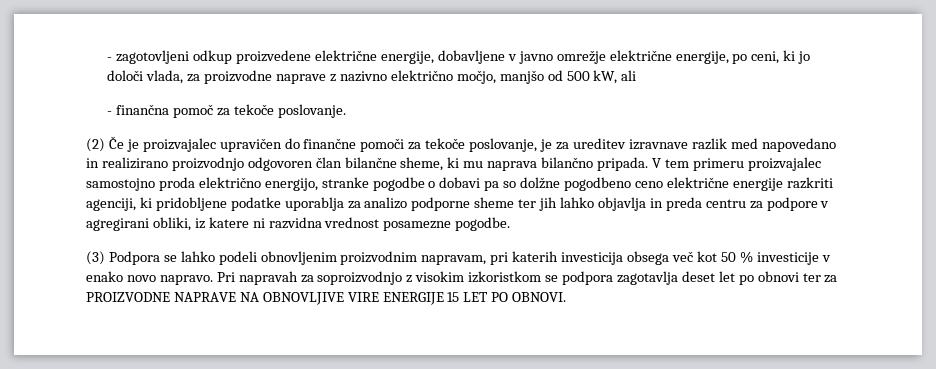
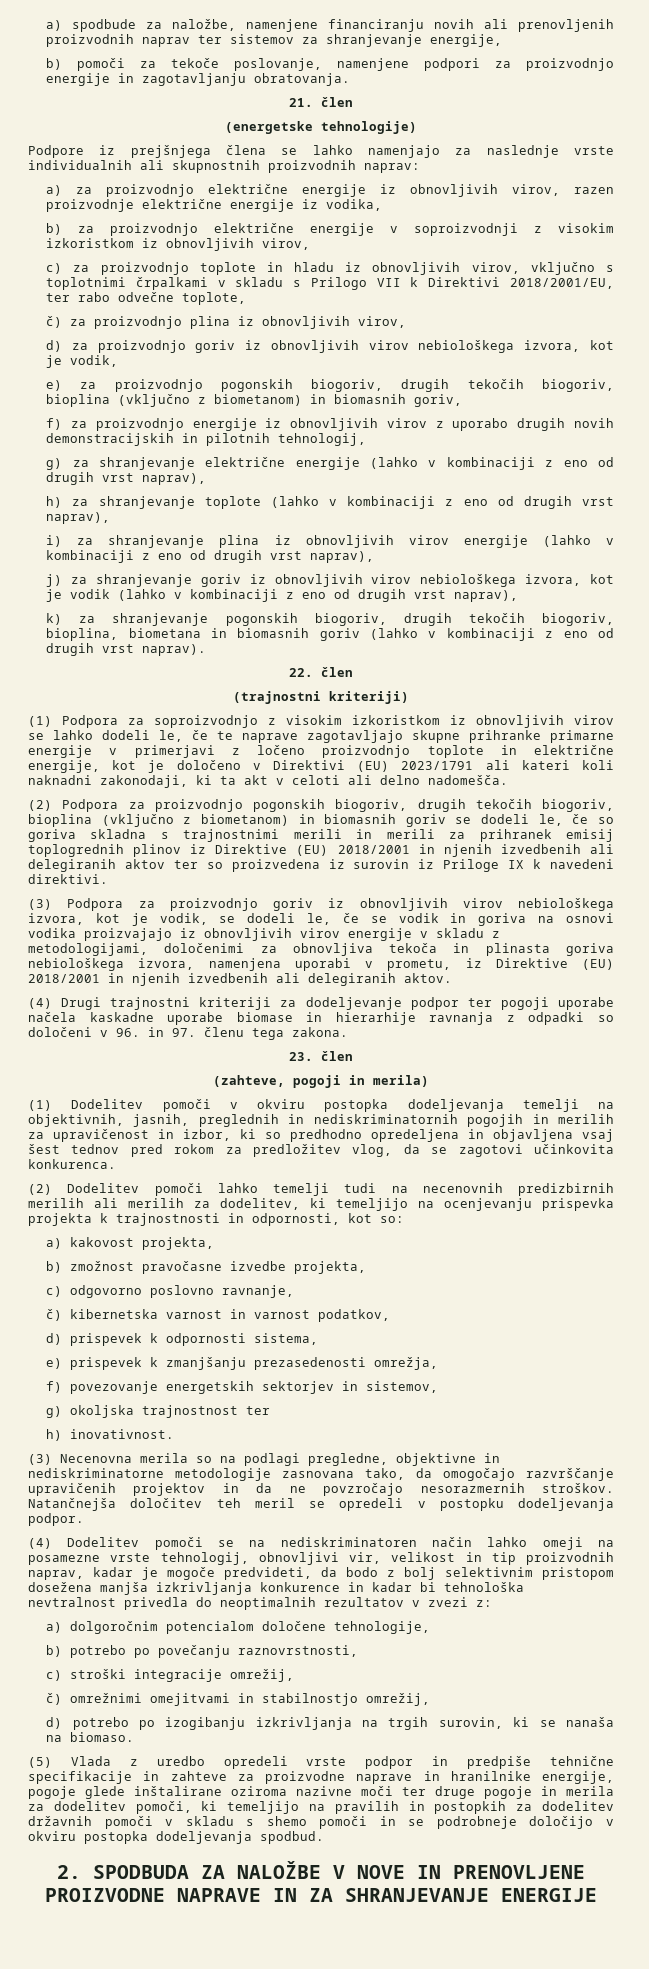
[107,50,811,64] [107,70,637,84] [107,104,347,118] [86,136,836,152] [86,157,821,171] [86,177,833,191] [86,197,830,211] [86,217,511,231] [86,251,831,265] [86,271,298,285] - zagotovljeni odkup proizvedene električne energije, dobavljene v javno omrežje električne energije, po ceni, ki jo določi vlada, za proizvodne naprave z nazivno električno močjo, manjšo od 500 kW, ali // - finančna pomoč za tekoče poslovanje. // (2) Če je proizvajalec upravičen do finančne pomoči za tekoče poslovanje, je za ureditev izravnave razlik med napovedano in realizirano proizvodnjo odgovoren član bilančne sheme, ki mu naprava bilančno pripada. V tem primeru proizvajalec samostojno proda električno energijo, stranke pogodbe o dobavi pa so dolžne pogodbeno ceno električne energije razkriti agenciji, ki pridobljene podatke uporablja za analizo podporne sheme ter jih lahko objavlja in preda centru za podpore v agregirani obliki, iz katere ni razvidna vrednost posamezne pogodbe. // (3) Podpora se lahko podeli obnovljenim proizvodnim napravam, pri katerih investicija obsega več kot 50 % investicije v enako novo napravo. Pri napravah -> [46,19,614,32] [46,34,503,47] [46,58,614,71] [46,73,351,86] [289,97,353,107] [225,121,417,134] [28,145,614,158] [28,160,420,173] [46,184,614,197] [46,199,383,212] [46,223,614,236] [46,238,311,251] [46,262,615,275] [46,277,614,290] [46,292,247,305] [46,316,407,329] [46,340,614,353] [46,355,119,368] [46,379,615,392] [46,394,463,407] [46,418,614,431] [46,433,367,446] [46,457,615,470] [46,472,207,485] [46,496,614,509] [46,512,111,524] [46,535,615,548] [46,550,375,563] [46,574,614,587] [46,589,519,602] [46,613,614,626] [46,628,615,641] [46,643,207,656] [289,667,353,677] [233,691,409,704] [28,715,118,728] a) spodbude za naložbe, namenjene financiranju novih ali prenovljenih proizvodnih naprav ter sistemov za shranjevanje energije, // b) pomoči za tekoče poslovanje, namenjene podpori za proizvodnjo energije in zagotavljanju obratovanja. // 21. člen // (energetske tehnologije) // Podpore iz prejšnjega člena se lahko namenjajo za naslednje vrste individualnih ali skupnostnih proizvodnih naprav: // a) za proizvodnjo električne energije iz obnovljivih virov, razen proizvodnje električne energije iz vodika, // b) za proizvodnjo električne energije v soproizvodnji z visokim izkoristkom iz obnovljivih virov, // c) za proizvodnjo toplote in hladu iz obnovljivih virov, vključno s toplotnimi črpalkami v skladu s Prilogo VII k Direktivi 2018/2001/EU, ter rabo odvečne toplote, // č) za proizvodnjo plina iz obnovljivih virov, // d) za proizvodnjo goriv iz obnovljivih virov nebiološkega izvora, kot je vodik, // e) za proizvodnjo pogonskih biogoriv, drugih tekočih biogoriv, bioplina (vključno z biometanom) in biomasnih goriv, // f) za proizvodnjo energije iz obnovljivih virov z uporabo drugih novih demonstracijskih in pilotnih tehnologij, // g) za shranjevanje električne energije (lahko v kombinaciji z eno od drugih vrst naprav), // h) za shranjevanje toplote (lahko v kombinaciji z eno od drugih vrst naprav), // i) za shranjevanje plina iz obnovljivih virov energije (lahko v kombinaciji z eno od drugih vrst naprav), // j) za shranjevanje goriv iz obnovljivih virov nebiološkega izvora, kot je vodik (lahko v kombinaciji z eno od drugih vrst naprav), // k) za shranjevanje pogonskih biogoriv, drugih tekočih biogoriv, bioplina, biometana in biomasnih goriv (lahko v kombinaciji z eno od drugih vrst naprav). // 22. člen // (trajnostni kriteriji) // (1) Podpora
[545,271,838,285] [86,292,567,305] se podpora zagotavlja deset let po obnovi ter za PROIZVODNE NAPRAVE NA OBNOVLJIVE VIRE ENERGIJE 15 LET PO OBNOVI. -> [450,715,614,728] [28,730,614,743] [28,745,614,758] [28,760,614,773] [28,775,508,788] [28,799,614,812] [28,814,614,827] [28,829,615,842] [28,844,614,857] [28,859,615,872] [28,874,108,884] [28,898,614,911] [28,913,614,926] [28,928,500,941] [28,943,614,956] [28,958,614,971] [28,973,452,986] [28,997,614,1010] [28,1012,614,1025] [28,1027,348,1040] [289,1051,353,1061] [213,1075,429,1088] [28,1099,614,1112] [28,1114,615,1127] [28,1129,614,1142] [28,1144,614,1157] [28,1159,116,1169] [28,1183,614,1196] [28,1198,614,1211] [28,1213,404,1226] [46,1237,215,1250] [46,1261,367,1274] [46,1285,295,1298] [46,1309,391,1322] [46,1333,319,1346] [46,1357,439,1370] [46,1381,439,1394] [46,1405,271,1418] [46,1429,175,1441] [28,1453,500,1466] [28,1468,614,1481] [28,1483,615,1496] [28,1498,614,1511] [28,1513,84,1526] [28,1537,614,1550] [28,1552,614,1565] [28,1567,614,1580] [28,1582,524,1595] [28,1597,492,1610] [46,1621,431,1634] [46,1645,359,1658] [46,1669,295,1682] [46,1693,431,1706] [46,1717,615,1730] [46,1732,135,1742] [28,1756,615,1769] [28,1771,614,1784] [28,1786,614,1799] [28,1801,615,1814] [28,1816,614,1829] [28,1831,324,1844] [57,1861,585,1879] [45,1888,597,1902] iz obnovljivih virov se lahko dodeli le, če te naprave zagotavljajo skupne prihranke primarne energije v primerjavi z ločeno proizvodnjo toplote in električne energije, kot je določeno v Direktivi (EU) 2023/1791 ali kateri koli naknadni zakonodaji, ki ta akt v celoti ali delno nadomešča. // (2) Podpora za proizvodnjo pogonskih biogoriv, drugih tekočih biogoriv, bioplina (vključno z biometanom) in biomasnih goriv se dodeli le, če so goriva skladna s trajnostnimi merili in merili za prihranek emisij toplogrednih plinov iz Direktive (EU) 2018/2001 in njenih izvedbenih ali delegiranih aktov ter so proizvedena iz surovin iz Priloge IX k navedeni direktivi. // (3) Podpora za proizvodnjo goriv iz obnovljivih virov nebiološkega izvora, kot je vodik, se dodeli le, če se vodik in goriva na osnovi vodika proizvajajo iz obnovljivih virov energije v skladu z metodologijami, določenimi za obnovljiva tekoča in plinasta goriva nebiološkega izvora, namenjena uporabi v prometu, iz Direktive (EU) 2018/2001 in njenih izvedbenih ali delegiranih aktov. // (4) Drugi trajnostni kriteriji za dodeljevanje podpor ter pogoji uporabe načela kaskadne uporabe biomase in hierarhije ravnanja z odpadki so določeni v 96. in 97. členu tega zakona. // 23. člen // (zahteve, pogoji in merila) // (1) Dodelitev pomoči v okviru postopka dodeljevanja temelji na objektivnih, jasnih, preglednih in nediskriminatornih pogojih in merilih za upravičenost in izbor, ki so predhodno opredeljena in objavljena vsaj šest tednov pred rokom za predložitev vlog, da se zagotovi učinkovita konkurenca. // (2) Dodelitev pomoči lahko temelji tudi na necenovnih predizbirnih merilih ali merilih za dodelitev, ki temeljijo na ocenjevanju prispevka projekta k trajnostnosti in odpornosti, kot so: // a) kakovost projekta, // b) zmožnost pravočasne izvedbe projekta, // c) odgovorno poslovno ravnanje, // č) kibernetska varnost in varnost podatkov, // d) prispevek k odpornosti sistema, // e) prispevek k zmanjšanju prezasedenosti omrežja, // f) povezovanje energetskih sektorjev in sistemov, // g) okoljska trajnostnost ter // h) inovativnost. // (3) Necenovna merila so na podlagi pregledne, objektivne in nediskriminatorne metodologije zasnovana tako, da omogočajo razvrščanje upravičenih projektov in da ne povzročajo nesorazmernih stroškov. Natančnejša določitev teh meril se opredeli v postopku dodeljevanja podpor. // (4) Dodelitev pomoči se na nediskriminatoren način lahko omeji na posamezne vrste tehnologij, obnovljivi vir, velikost in tip proizvodnih naprav, kadar je mogoče predvideti, da bodo z bolj selektivnim pristopom dosežena manjša izkrivljanja konkurence in kadar bi tehnološka nevtralnost privedla do neoptimalnih rezultatov v zvezi z: // a) dolgoročnim potencialom določene tehnologije, // b) potrebo po povečanju raznovrstnosti, // c) stroški integracije omrežij, // č) omrežnimi omejitvami in stabilnostjo omrežij, // d) potrebo po izogibanju izkrivljanja na trgih surovin, ki se nanaša na biomaso. // (5) Vlada z uredbo opredeli vrste podpor in predpiše tehnične specifikacije in zahteve za proizvodne naprave in hranilnike energije, pogoje glede inštalirane oziroma nazivne moči ter druge pogoje in merila za dodelitev pomoči, ki temeljijo na pravilih in postopkih za dodelitev državnih pomoči v skladu s shemo pomoči in se podrobneje določijo v okviru postopka dodeljevanja spodbud. // 2. SPODBUDA ZA NALOŽBE V NOVE IN PRENOVLJENE PROIZVODNE NAPRAVE IN ZA SHRANJEVANJE ENERGIJE

